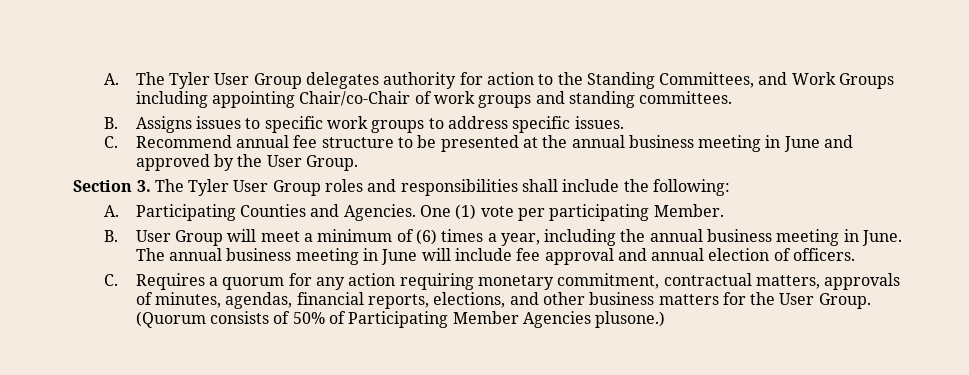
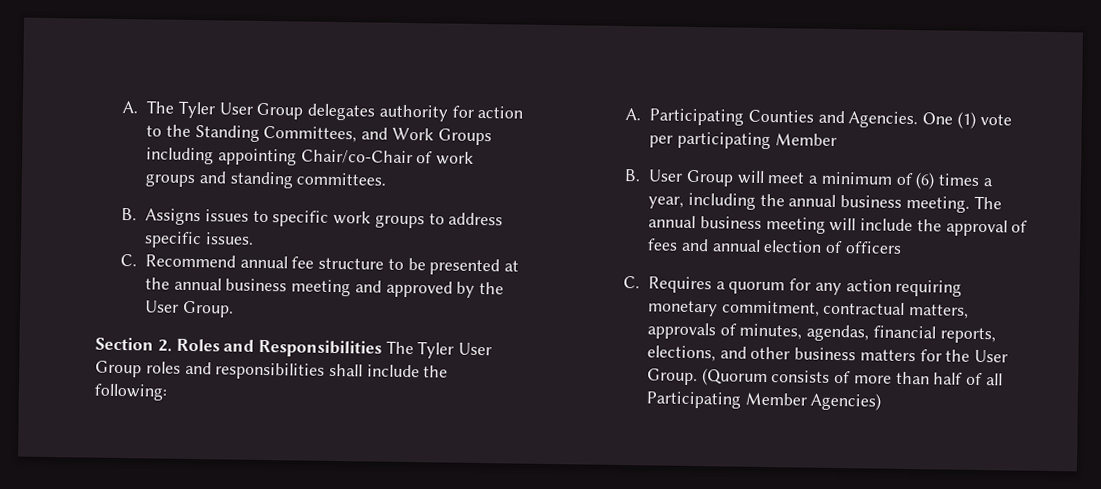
[765,135,820,152] in June -> (352, 288) none
[136,180,151,192] 3. -> [157,338,383,358] 2. Roles and Responsibilities
[653,204,724,217] Member. -> [774,133,837,146] Member
[776,229,903,246] meeting in June. -> [905,195,970,213] meeting.
[362,248,614,265] in June will include fee approval -> [829,217,1029,237] [647,238,679,251] will include the approval of fees
[793,248,856,261] officers. -> [844,241,902,254] officers
[292,311,666,328] 50% of Participating Member Agencies plusone.) -> [853,371,1003,386] [645,391,882,411] more than half of all Participating Member Agencies)

